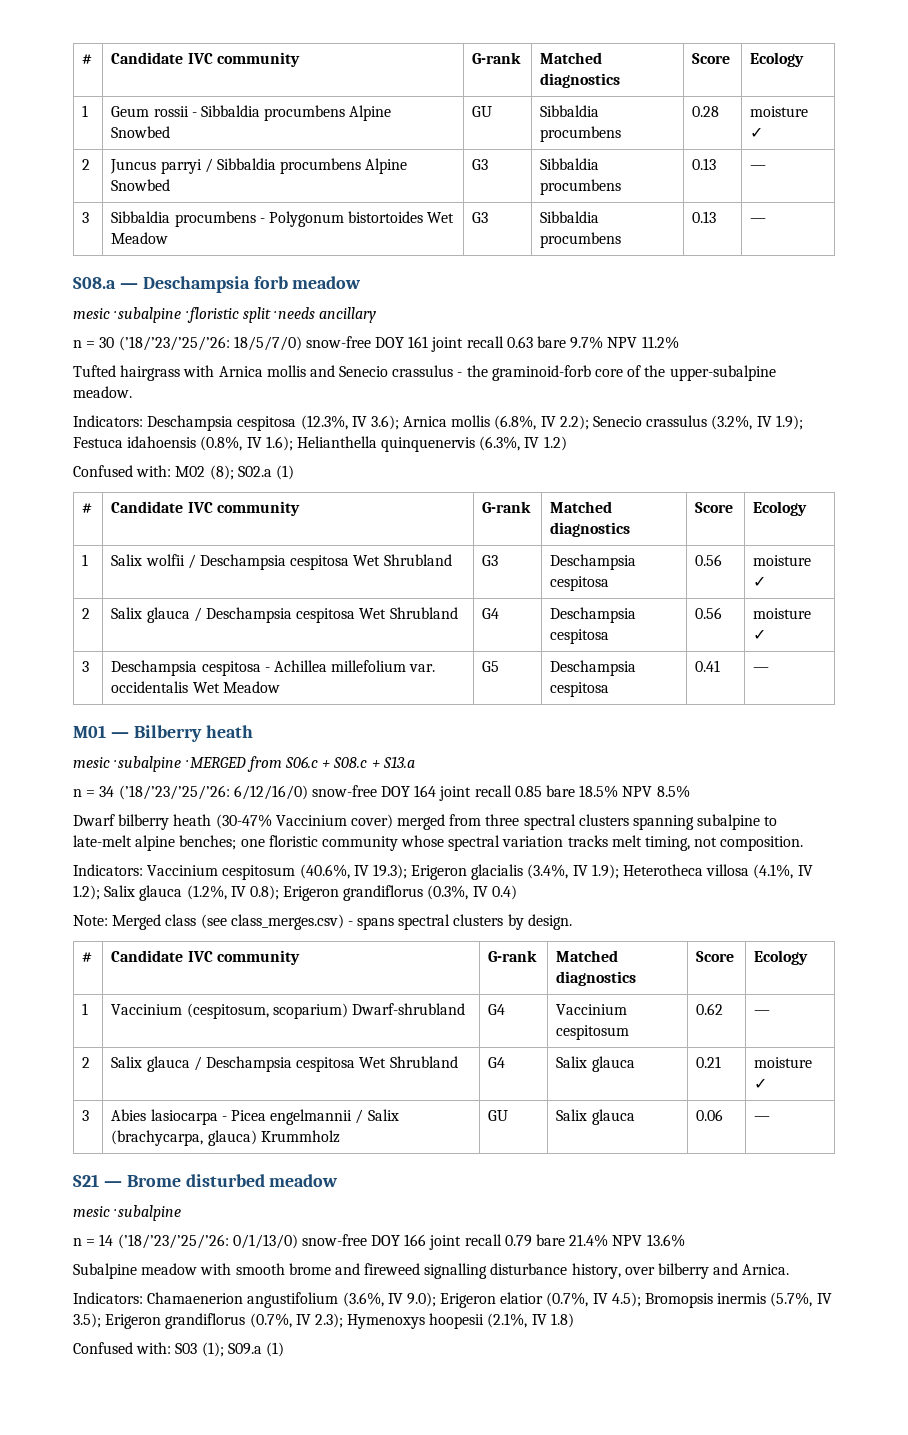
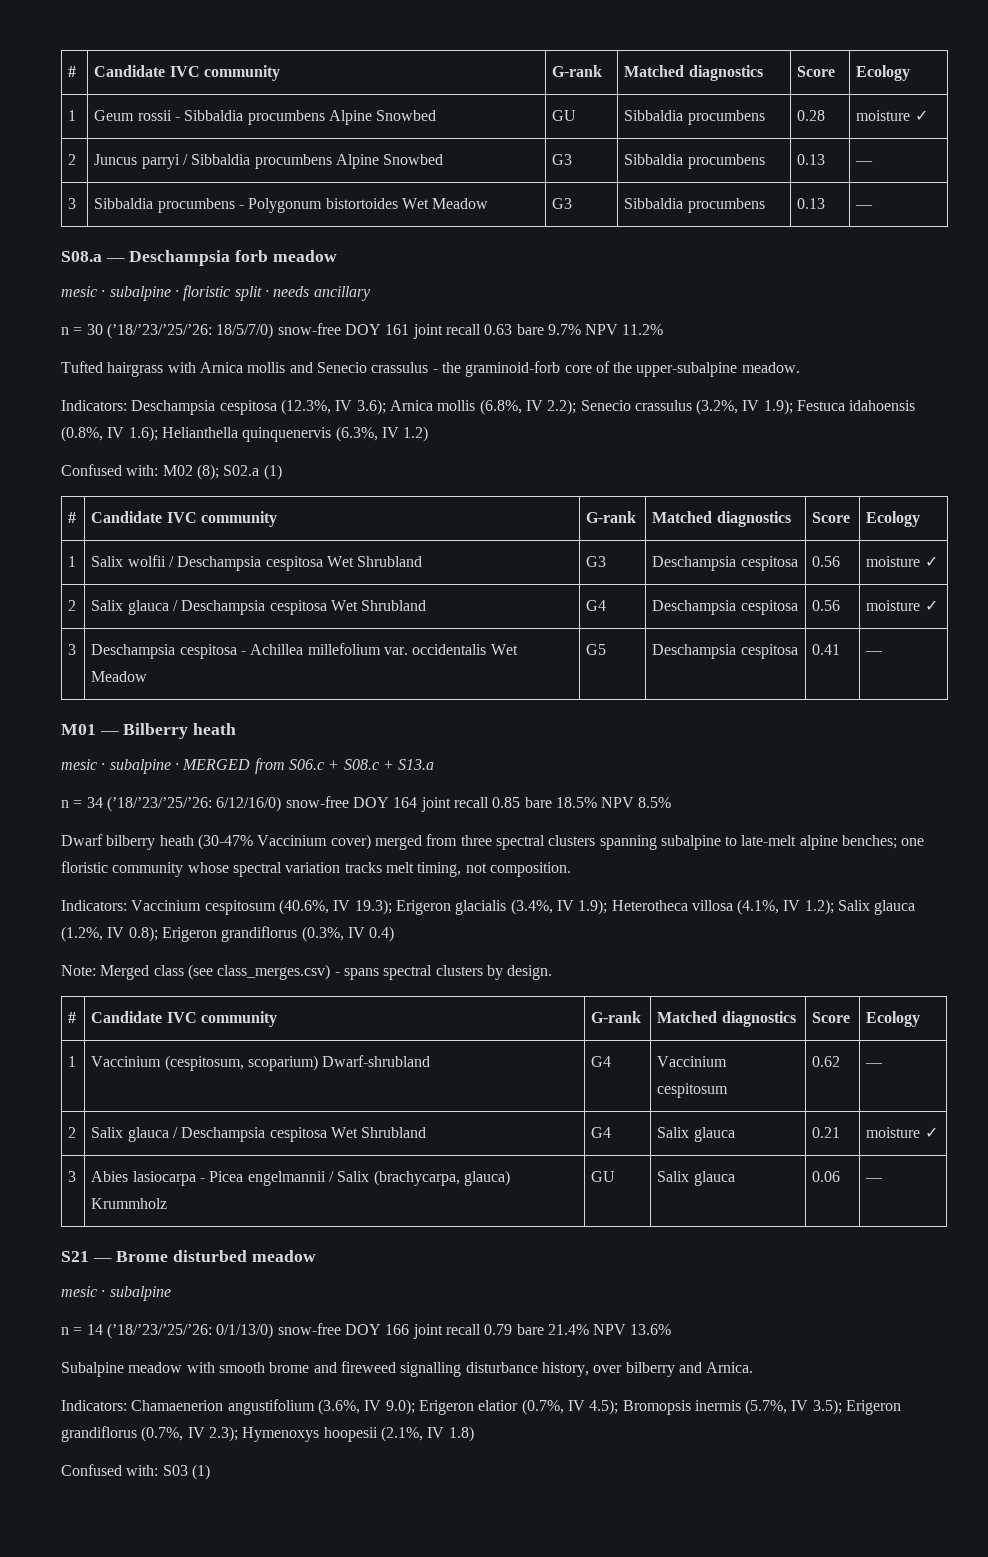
[201,1342,262,1357] (1); S09.a -> (188, 1470) none

